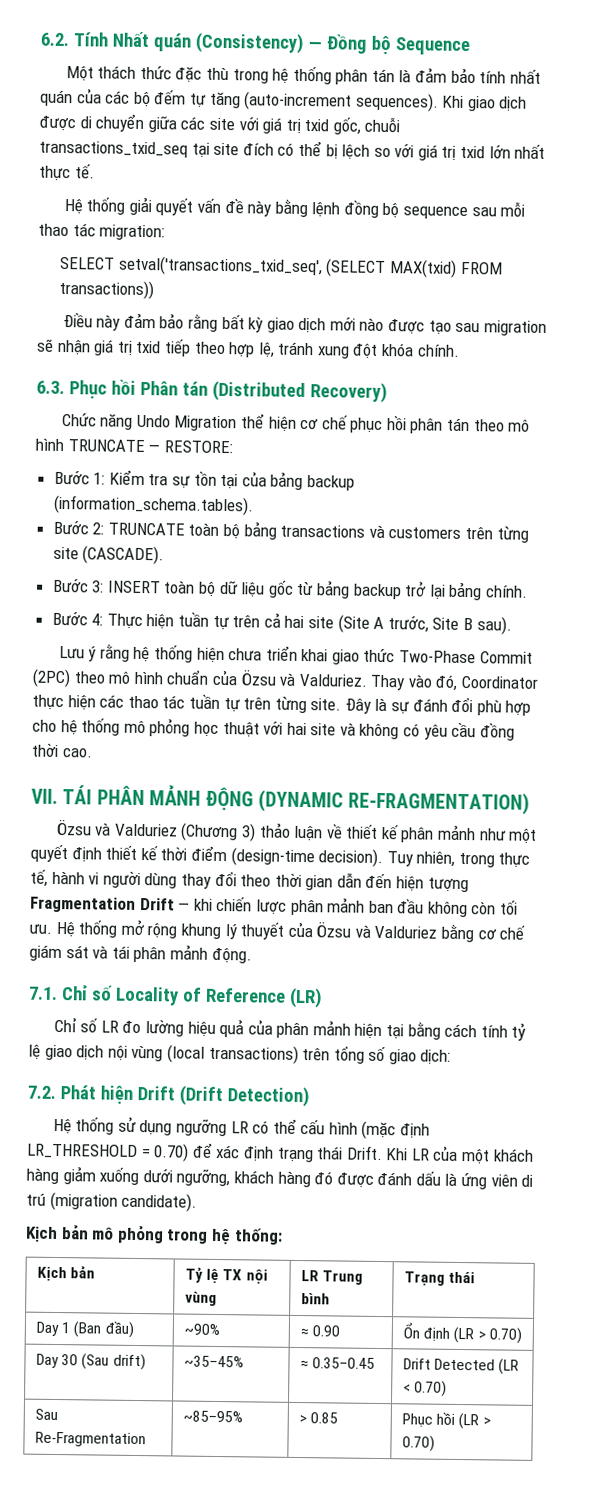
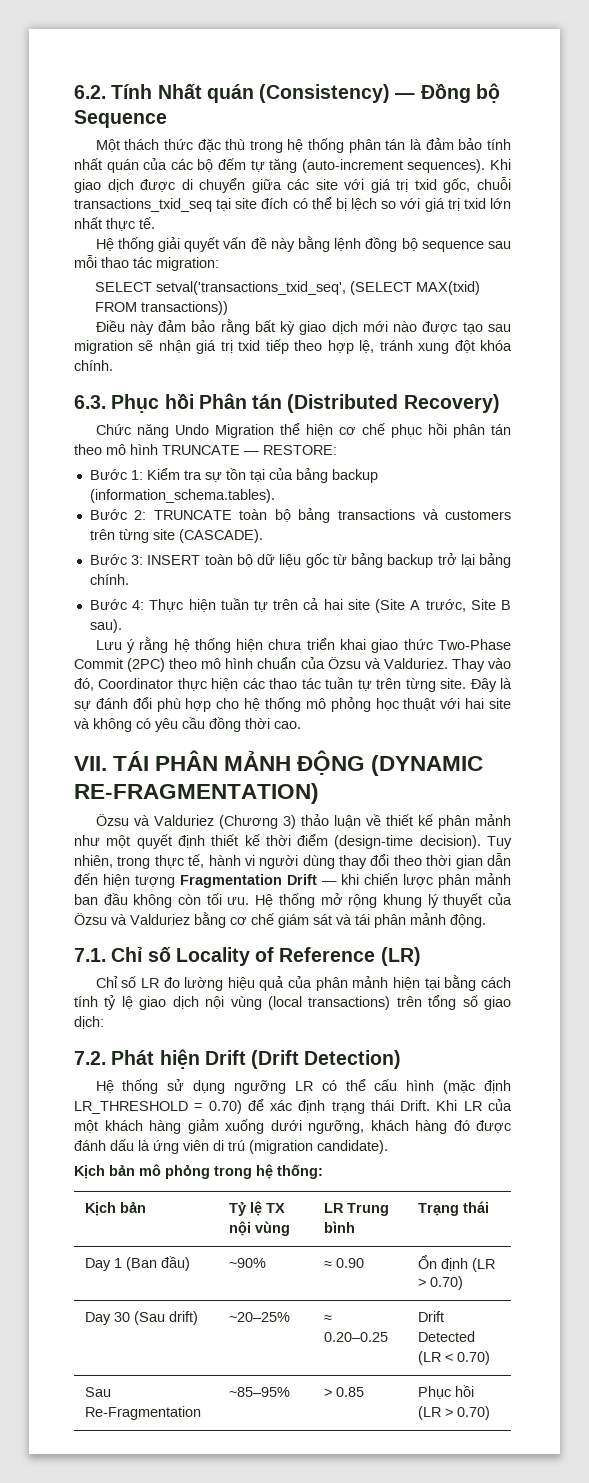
[183,1355,244,1368] [299,1357,376,1369] ~35–45% | ≈ 0.35–0.45 -> [228,1312,290,1322] [323,1315,332,1322] [323,1332,388,1342] ~20–25% | ≈ 0.20–0.25

